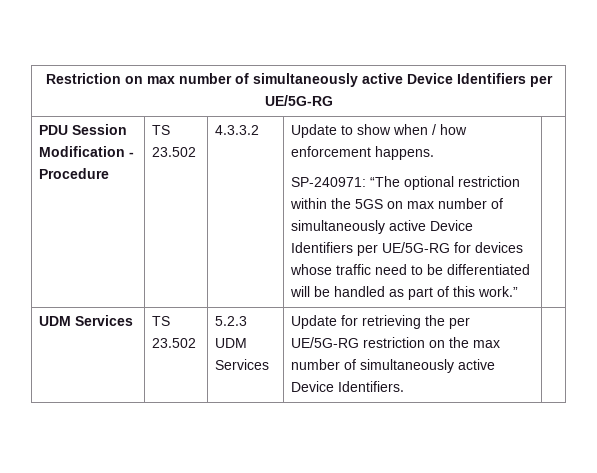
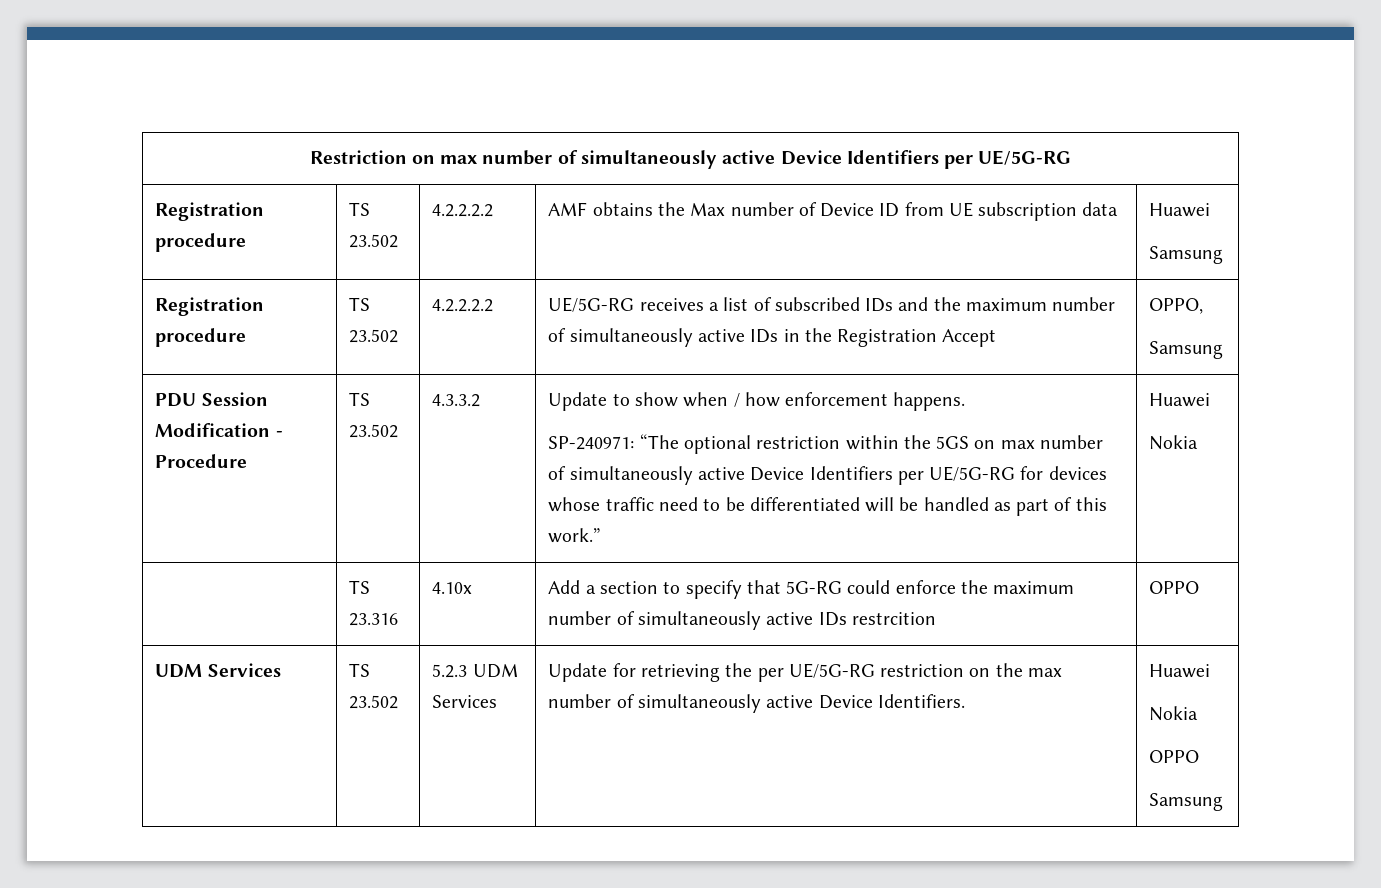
(333, 100) none -> [155,202,265,221] [155,233,247,252] [349,202,371,216] [349,234,399,248] [432,204,494,217] [548,202,1119,221] [1149,203,1211,217] [1149,246,1224,264] [155,297,265,316] [155,328,247,347] [349,297,371,311] [349,329,399,343] [432,299,494,312] [548,297,1116,312] [548,328,997,347] [1149,298,1204,314] [1149,341,1224,359] // Registration procedure | TS 23.502 | 4.2.2.2.2 | AMF obtains the Max number of Device ID from UE subscription data | Huawei // Samsung // Registration procedure | TS 23.502 | 4.2.2.2.2 | UE/5G-RG receives a list of subscribed IDs and the maximum number of simultaneously active IDs in the Registration Accept | OPPO, // Samsung
(519, 291) none -> [1149,393,1211,407] [1149,435,1199,450] [349,580,371,594] [349,613,399,626] [432,582,473,594] [548,580,1075,599] [548,611,936,630] [1149,581,1200,594] Huawei // Nokia // | TS 23.316 | 4.10x | Add a section to specify that 5G-RG could enforce the maximum number of simultaneously active IDs restrcition | OPPO
(405, 386) none -> [1149,664,1211,678] [1149,706,1199,721] [1149,750,1200,763] [1149,793,1224,811] Huawei // Nokia // OPPO // Samsung

